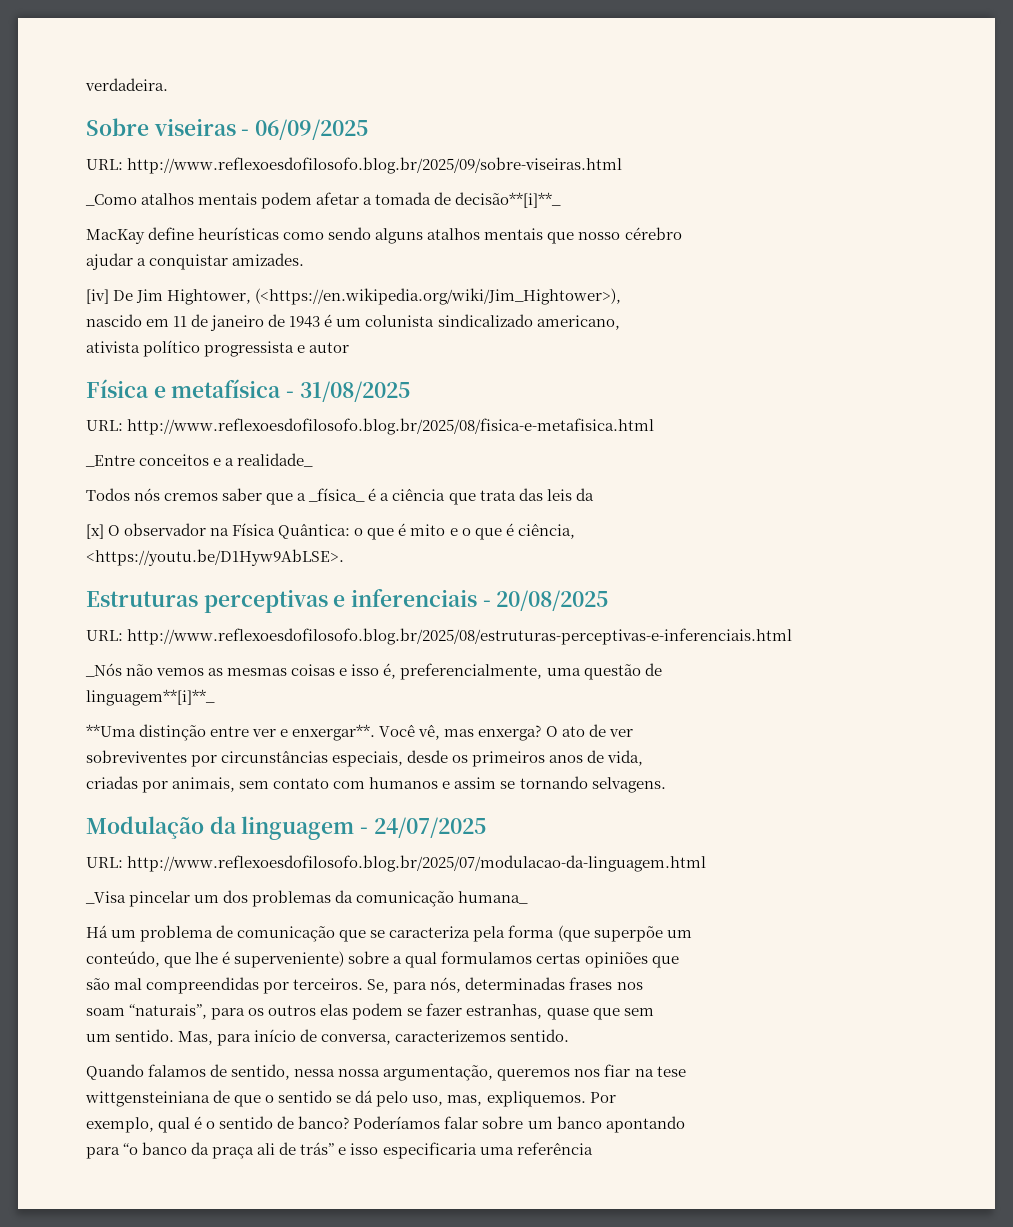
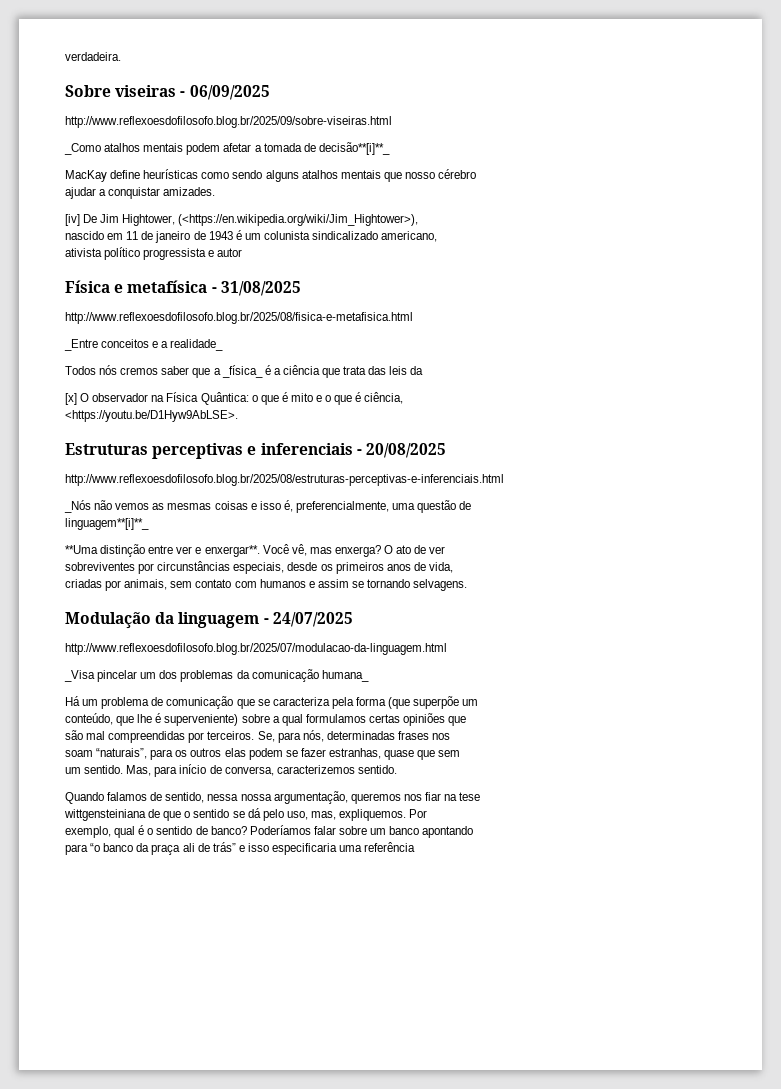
[86,159,123,170] URL: -> (270, 92) none
[86,420,123,431] URL: -> (301, 288) none
[86,630,123,641] URL: -> (446, 450) none
[86,857,123,868] URL: -> (353, 619) none

